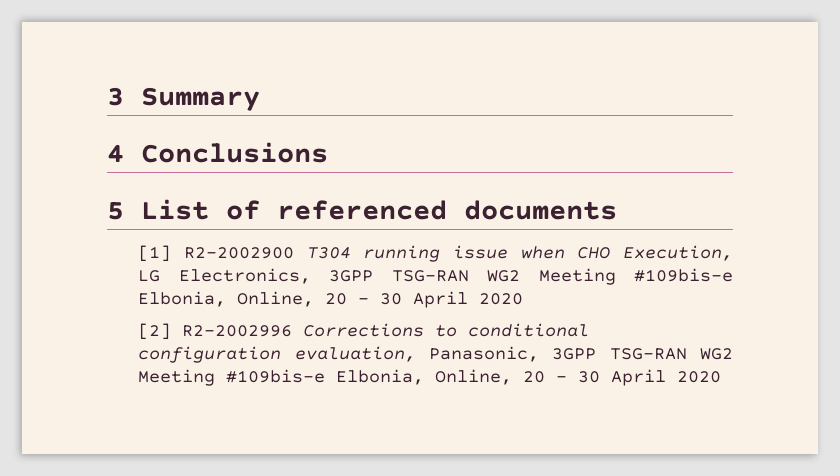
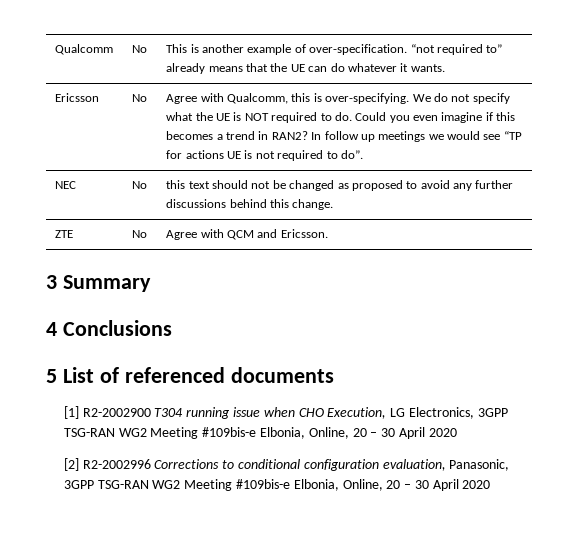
(107, 96) none -> [55,44,114,55] [132,45,148,53] [166,44,503,55] [166,63,445,74] [55,93,100,102] [132,94,148,102] [166,93,510,104] [166,112,516,123] [166,131,522,142] [166,150,363,161] [55,181,77,189] [132,181,148,189] [166,180,514,191] [166,199,334,210] [55,230,74,238] [132,230,148,238] [166,229,328,240] Qualcomm | No | This is another example of over-specification. “not required to” already means that the UE can do whatever it wants. // Ericsson | No | Agree with Qualcomm, this is over-specifying. We do not specify what the UE is NOT required to do. Could you even imagine if this becomes a trend in RAN2? In follow up meetings we would see “TP for actions UE is not required to do”. // NEC | No | this text should not be changed as proposed to avoid any further discussions behind this change. // ZTE | No | Agree with QCM and Ericsson. //

